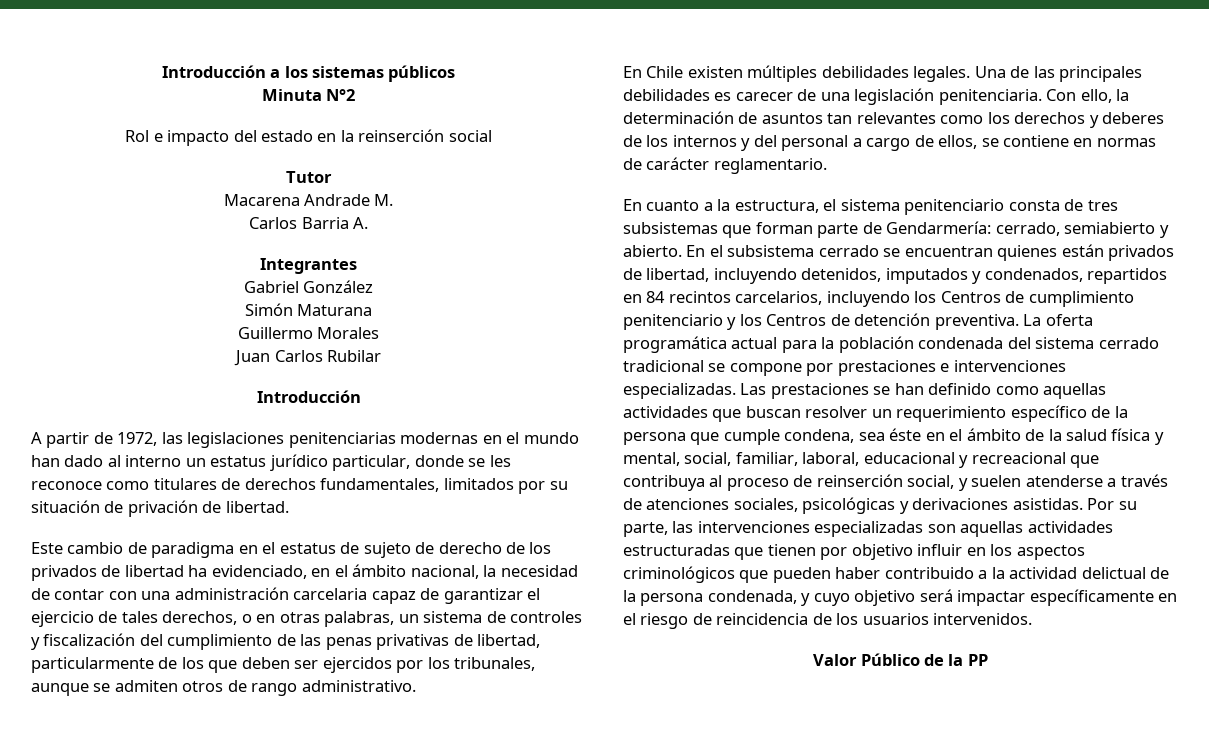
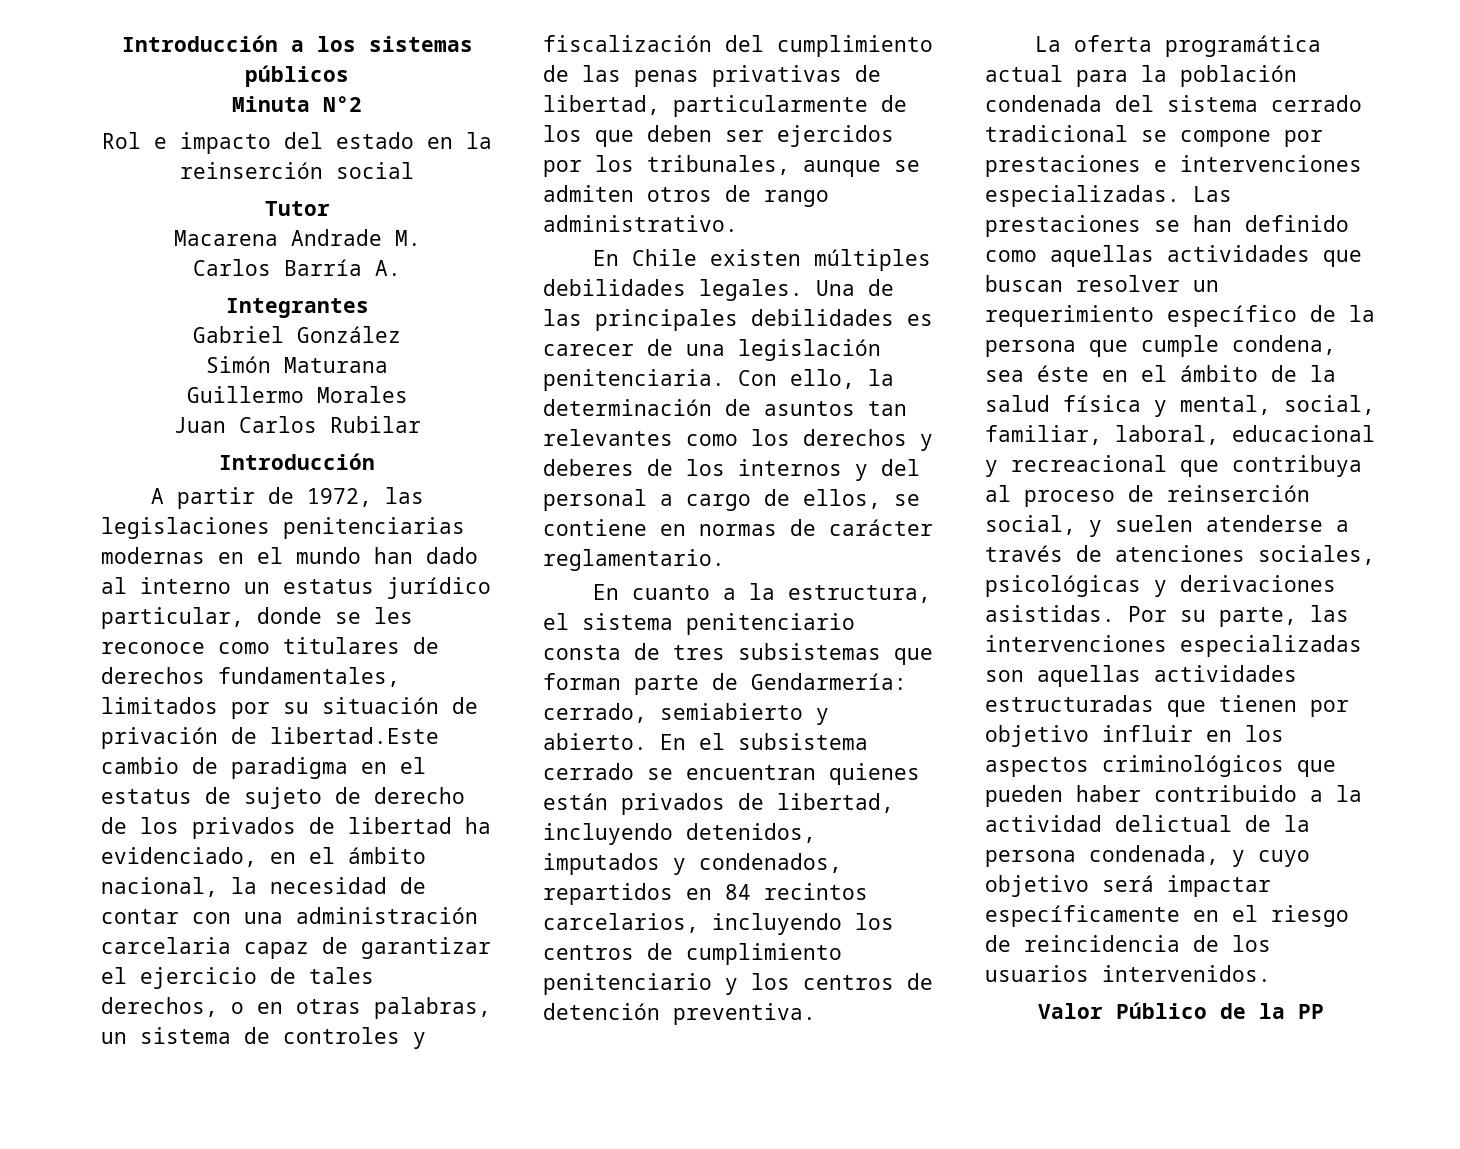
[301,217,349,229] Barria -> [284,259,362,276] Barría
[225,501,289,513] [31,542,63,554] libertad. // Este -> [270,727,439,744] libertad.Este
[940,291,1001,303] Centros -> [543,945,634,960] centros
[766,314,827,326] Centros -> [803,975,894,990] centros
(1019, 322) none -> (816, 1014) //

